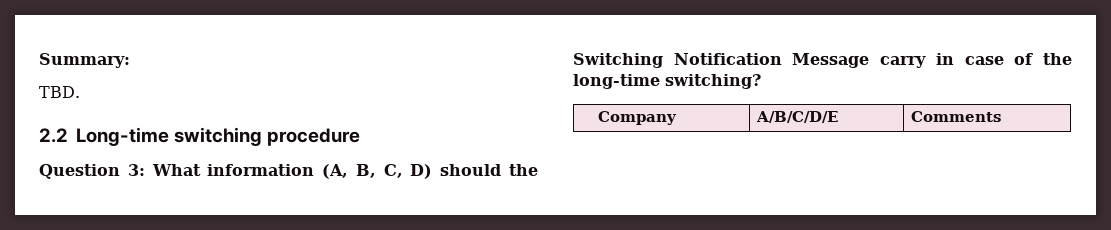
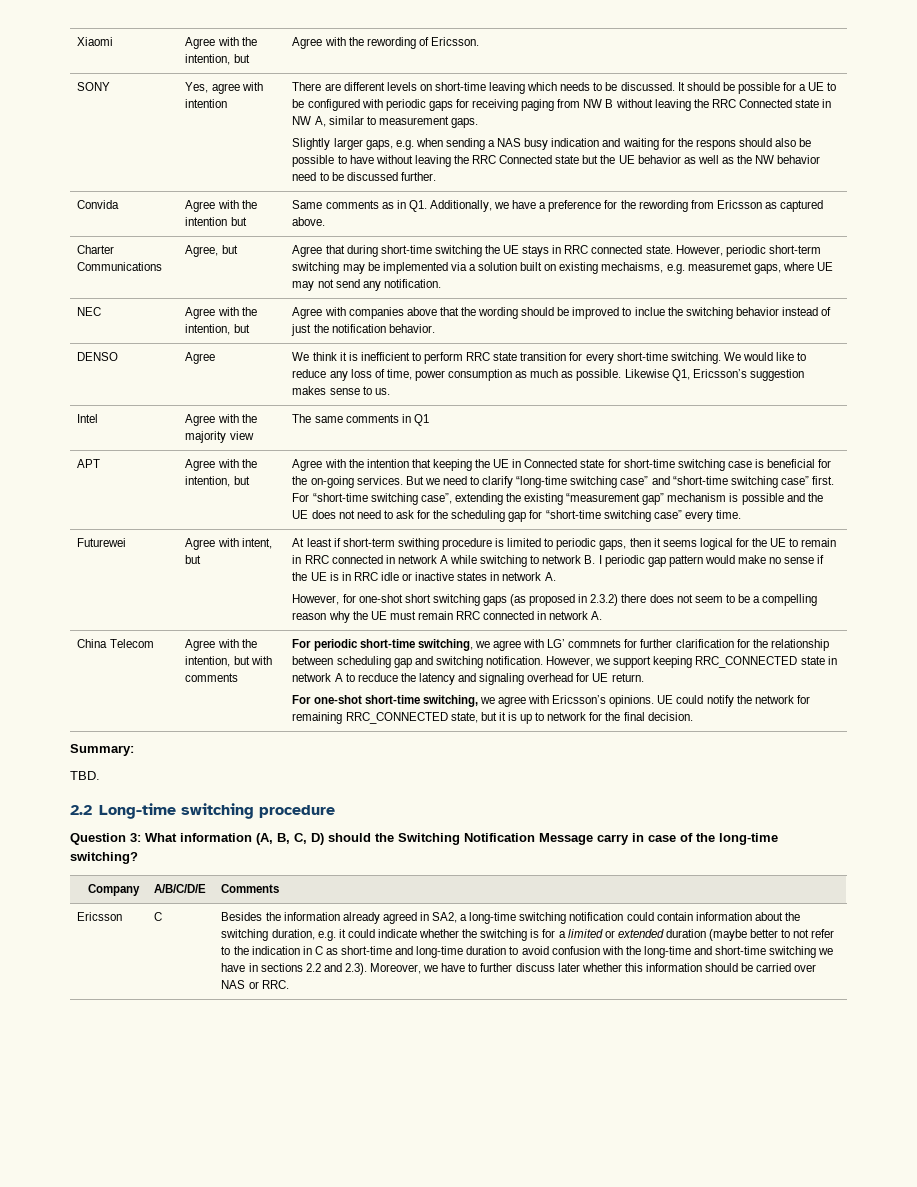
(39, 60) none -> [77,37,114,46] [185,37,257,49] [185,54,250,65] [292,37,479,49] [77,82,111,91] [185,82,263,94] [185,99,228,108] [292,82,837,94] [292,99,832,111] [292,116,478,128] [292,138,812,150] [292,155,821,167] [292,172,436,181] [77,200,120,209] [185,200,257,212] [185,217,247,226] [292,200,824,212] [292,217,326,226] [77,245,115,254] [77,262,163,271] [185,245,238,257] [292,245,821,257] [292,262,833,274] [292,279,441,291] [77,307,102,316] [185,307,257,319] [185,324,250,335] [292,307,832,319] [291,324,435,336] [77,352,119,361] [185,352,216,364] [292,352,807,364] [292,369,804,381] [292,386,390,395] [77,414,99,423] [185,414,257,426] [185,431,254,443] [292,414,429,426] [77,459,101,468] [185,459,257,471] [185,476,250,487] [292,459,832,471] [292,476,834,488] [292,493,823,505] [292,510,741,522] [77,538,127,547] [185,538,272,550] [185,555,202,564] [292,538,837,550] [292,555,825,567] [292,572,556,581] [292,594,818,606] [292,611,603,623] [77,639,154,648] [185,639,257,651] [185,656,272,667] [185,673,239,682] [292,639,829,651] [292,656,837,668] [292,673,644,685] [292,695,810,707] [292,712,693,724] Xiaomi | Agree with the intention, but | Agree with the rewording of Ericsson. // SONY | Yes, agree with intention | There are different levels on short-time leaving which needs to be discussed. It should be possible for a UE to be configured with periodic gaps for receiving paging from NW B without leaving the RRC Connected state in NW A, similar to measurement gaps. // Slightly larger gaps, e.g. when sending a NAS busy indication and waiting for the respons should also be possible to have without leaving the RRC Connected state but the UE behavior as well as the NW behavior need to be discussed further. // Convida | Agree with the intention but | Same comments as in Q1. Additionally, we have a preference for the rewording from Ericsson as captured above. // Charter Communications | Agree, but | Agree that during short-time switching the UE stays in RRC connected state. However, periodic short-term switching may be implemented via a solution built on existing mechaisms, e.g. measuremet gaps, where UE may not send any notification. // NEC | Agree with the intention, but | Agree with companies above that the wording should be improved to inclue the switching behavior instead of just the notification behavior. // DENSO | Agree | We think it is inefficient to perform RRC state transition for every short-time switching. We would like to reduce any loss of time, power consumption as much as possible. Likewise Q1, Ericsson’s suggestion makes sense to us. // Intel | Agree with the majority view | The same comments in Q1 // APT | Agree with the intention, but | Agree with the intention that keeping the UE in Connected state for short-time switching case is beneficial for the on-going services. But we need to clarify “long-time switching case” and “short-time switching case” first. For “short-time switching case”, extending the existing “measurement gap” mechanism is possible and the UE does not need to ask for the scheduling gap for “short-time switching case” every time. // Futurewei | Agree with intent, but | At least if short-term swithing procedure is limited to periodic gaps, then it seems logical for the UE to remain in RRC connected in network A while switching to network B. I periodic gap pattern would make no sense if the UE is in RRC idle or inactive states in network A. // However, for one-shot short switching gaps (as proposed in 2.3.2) there does not seem to be a compelling reason why the UE must remain RRC connected in network A. // China Telecom | Agree with the intention, but with comments | For periodic short-time switching, we agree with LG’ commnets for further clarification for the relationship between scheduling gap and switching notification. However, we support keeping RRC_CONNECTED state in network A to recduce the latency and signaling overhead for UE return. // For one-shot short-time switching, we agree with Ericsson’s opinions. UE could notify the network for remaining RRC_CONNECTED state, but it is up to network for the final decision. //
(1002, 116) none -> [77,912,123,921] [154,912,163,921] [221,912,800,924] [221,929,835,941] [221,946,834,958] [221,963,817,975] [221,980,289,989] // Ericsson | C | Besides the information already agreed in SA2, a long-time switching notification could contain information about the switching duration, e.g. it could indicate whether the switching is for a limited or extended duration (maybe better to not refer to the indication in C as short-time and long-time duration to avoid confusion with the long-time and short-time switching we have in sections 2.2 and 2.3). Moreover, we have to further discuss later whether this information should be carried over NAS or RRC.

